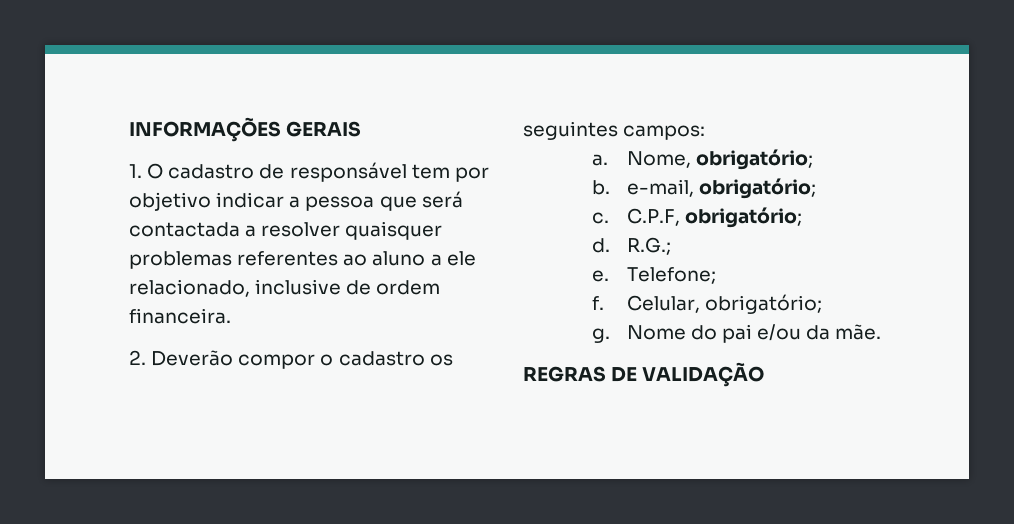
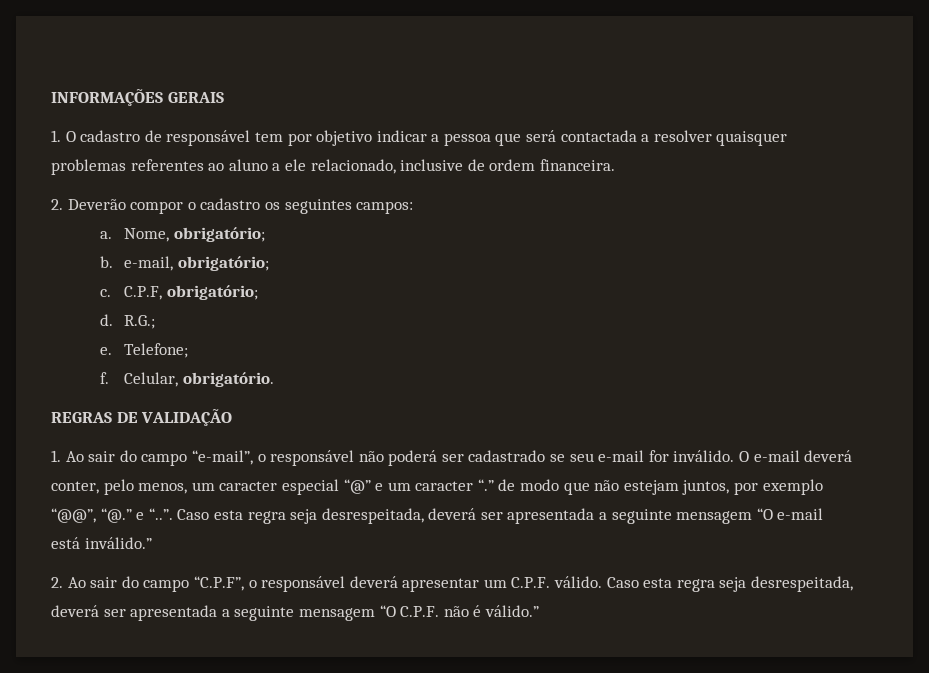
[704,294,822,314] [592,324,882,343] [523,362,765,387] obrigatório; // g. Nome do pai e/ou da mãe. // REGRAS DE VALIDAÇÃO -> [182,372,274,387] [51,409,233,426] [51,450,853,466] [51,479,823,495] [51,508,824,524] [51,537,152,549] [51,576,854,592] [51,605,539,621] obrigatório. // REGRAS DE VALIDAÇÃO // 1. Ao sair do campo “e-mail”, o responsável não poderá ser cadastrado se seu e-mail for inválido. O e-mail deverá conter, pelo menos, um caracter especial “@” e um caracter “.” de modo que não estejam juntos, por exemplo “@@”, “@.” e “..”. Caso esta regra seja desrespeitada, deverá ser apresentada a seguinte mensagem “O e-mail está inválido.” // 2. Ao sair do campo “C.P.F”, o responsável deverá apresentar um C.P.F. válido. Caso esta regra seja desrespeitada, deverá ser apresentada a seguinte mensagem “O C.P.F. não é válido.”

